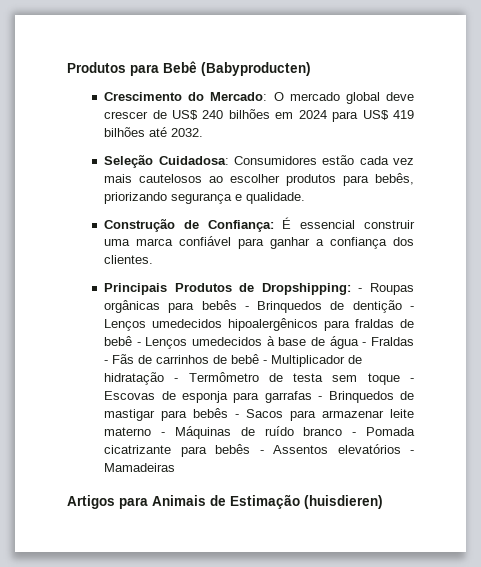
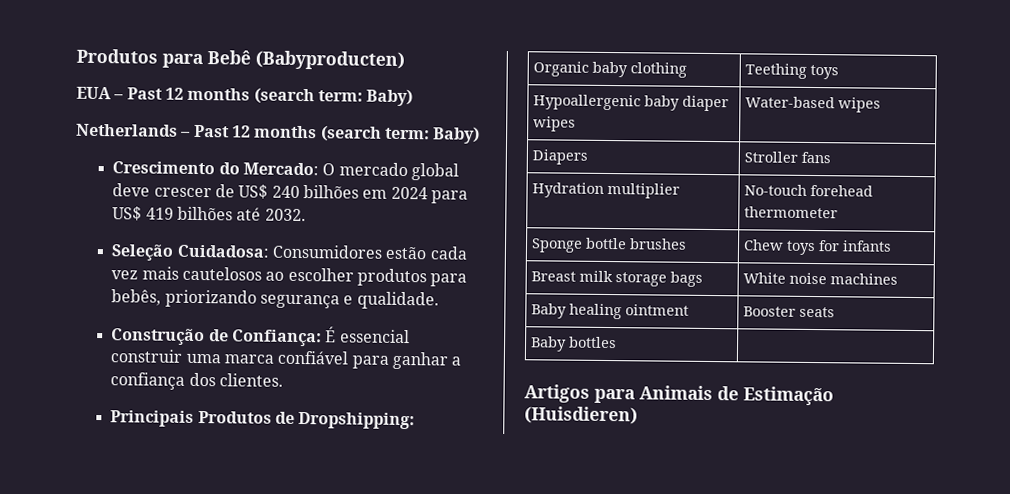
(311, 69) none -> [76,86,414,107] [76,123,481,144] // EUA – Past 12 months (search term: Baby) // Netherlands – Past 12 months (search term: Baby)
[358,283,414,295] [104,300,414,313] [104,318,414,331] [104,336,414,349] [104,354,363,367] [104,372,414,385] [104,391,414,403] [104,408,415,421] [104,426,415,439] [104,444,414,457] [104,463,176,472] - Roupas orgânicas para bebês - Brinquedos de dentição - Lenços umedecidos hipoalergênicos para fraldas de bebê - Lenços umedecidos à base de água - Fraldas - Fãs de carrinhos de bebê - Multiplicador de hidratação - Termômetro de testa sem toque - Escovas de esponja para garrafas - Brinquedos de mastigar para bebês - Sacos para armazenar leite materno - Máquinas de ruído branco - Pomada cicatrizante para bebês - Assentos elevatórios - Mamadeiras -> [533,61,688,78] [745,63,840,80] [533,94,730,112] [533,116,577,132] [745,96,882,113] [532,149,589,165] [744,151,832,164] [532,182,681,199] [744,184,874,197] [744,206,839,219] [531,237,688,253] [743,239,893,256] [531,270,704,287] [743,272,899,285] [531,303,690,320] [743,306,836,318] [530,336,618,352] // Organic baby clothing | Teething toys // Hypoallergenic baby diaper wipes | Water-based wipes // Diapers | Stroller fans // Hydration multiplier | No-touch forehead thermometer // Sponge bottle brushes | Chew toys for infants // Breast milk storage bags | White noise machines // Baby healing ointment | Booster seats // Baby bottles |
[304,495,383,509] (huisdieren) -> [524,406,638,425] (Huisdieren)

